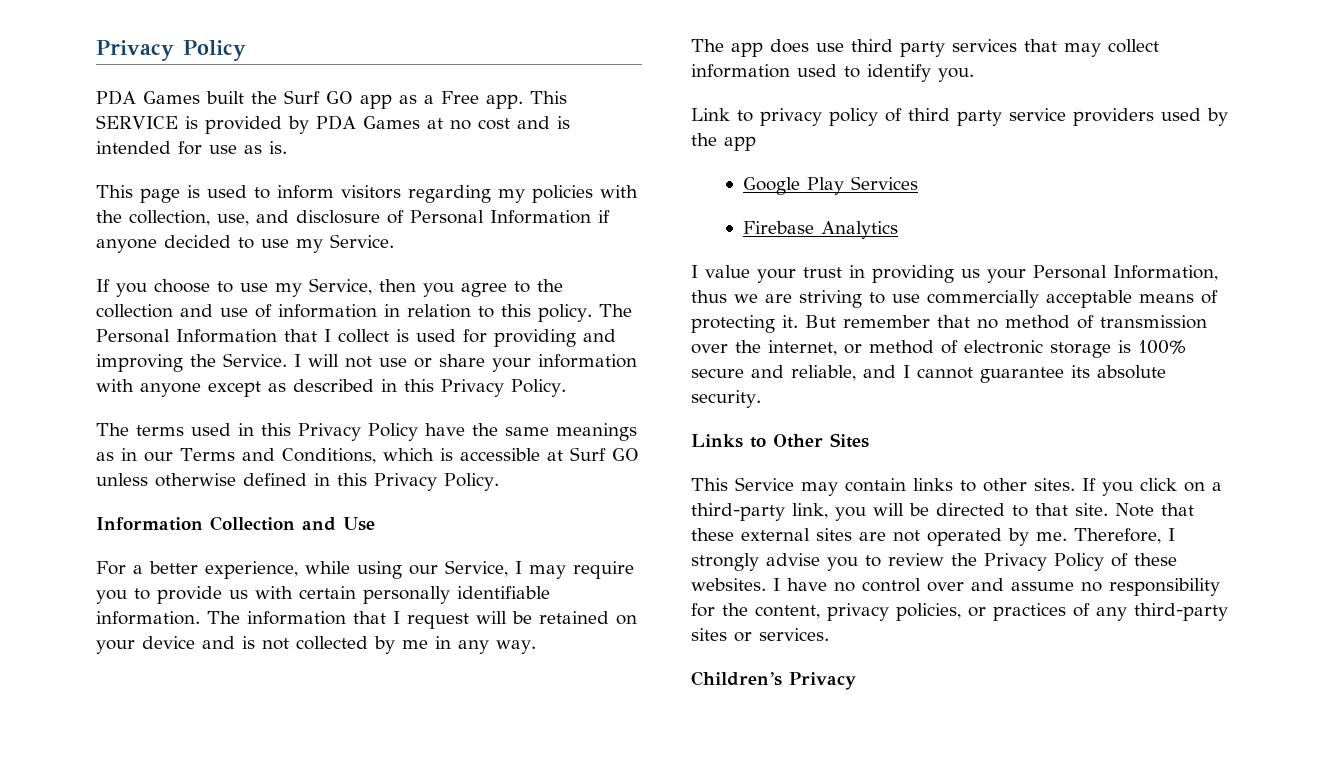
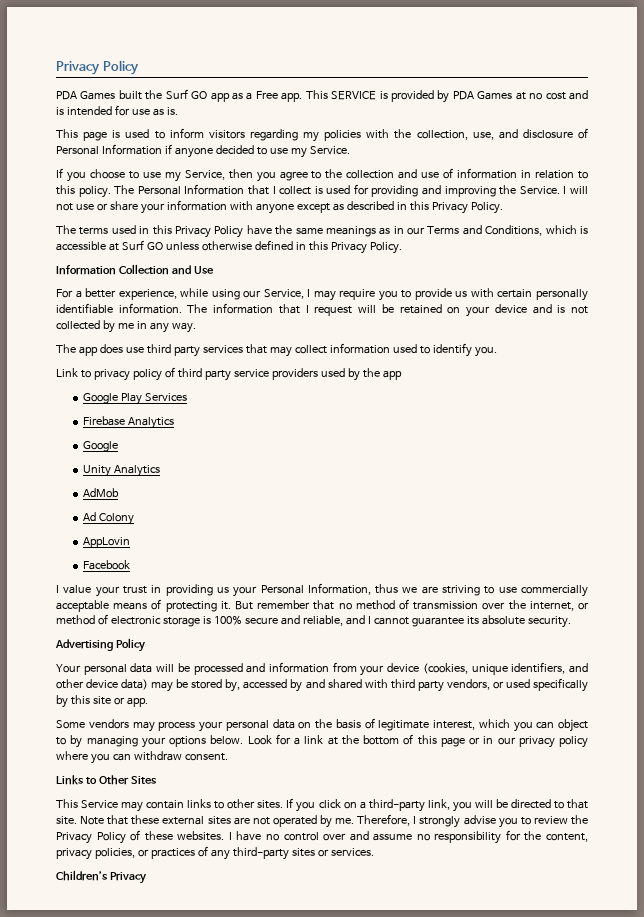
(899, 230) none -> [82,441,118,452] [82,465,160,477] [82,488,119,498] [82,512,134,525] [82,537,130,548] [82,560,130,570] // Google // Unity Analytics // AdMob // Ad Colony // AppLovin // Facebook
(761, 399) none -> [55,638,145,652] [56,662,588,676] [56,678,588,692] [56,695,148,708] [56,718,588,732] [56,734,588,748] [56,751,228,764] // Advertising Policy // Your personal data will be processed and information from your device (cookies, unique identifiers, and other device data) may be stored by, accessed by and shared with third party vendors, or used specifically by this site or app. // Some vendors may process your personal data on the basis of legitimate interest, which you can object to by managing your options below. Look for a link at the bottom of this page or in our privacy policy where you can withdraw consent.

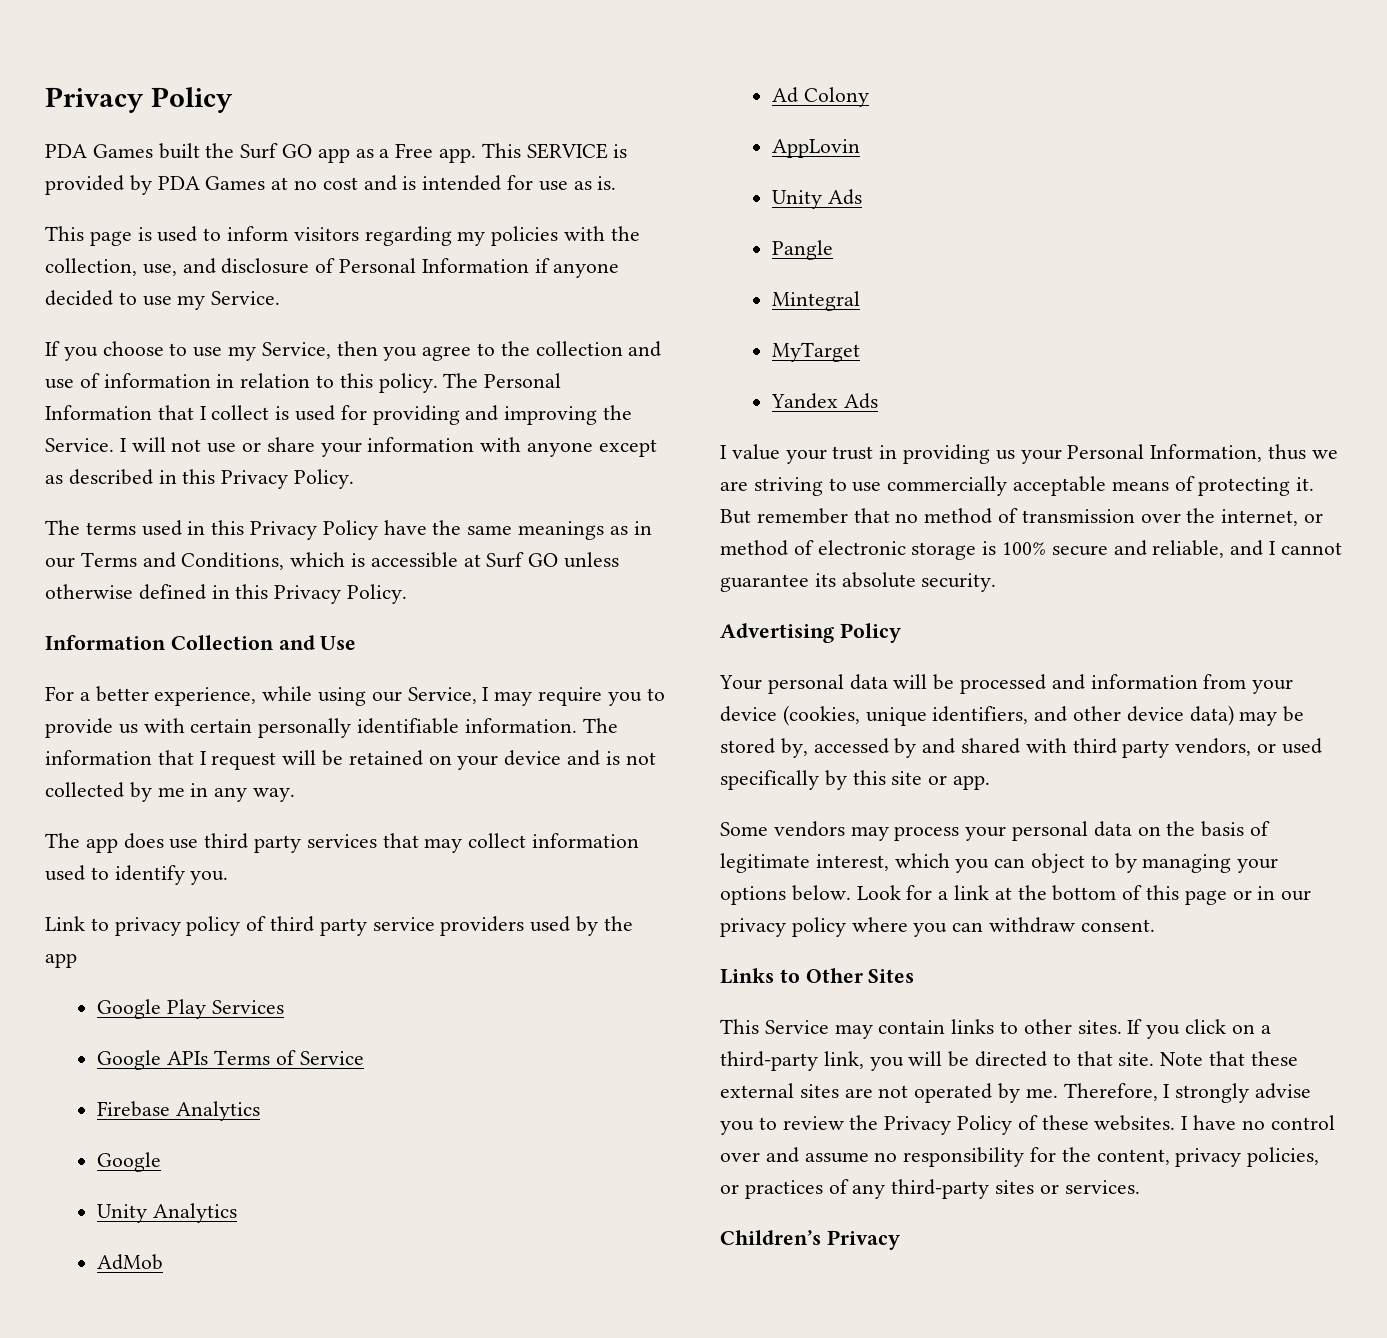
(187, 397) none -> [97,1050,364,1070] // Google APIs Terms of Service
[82,560,130,570] Facebook -> [772,189,863,209] [772,240,834,260] [772,291,861,311] [772,342,861,362] [771,393,879,409] Unity Ads // Pangle // Mintegral // MyTarget // Yandex Ads

